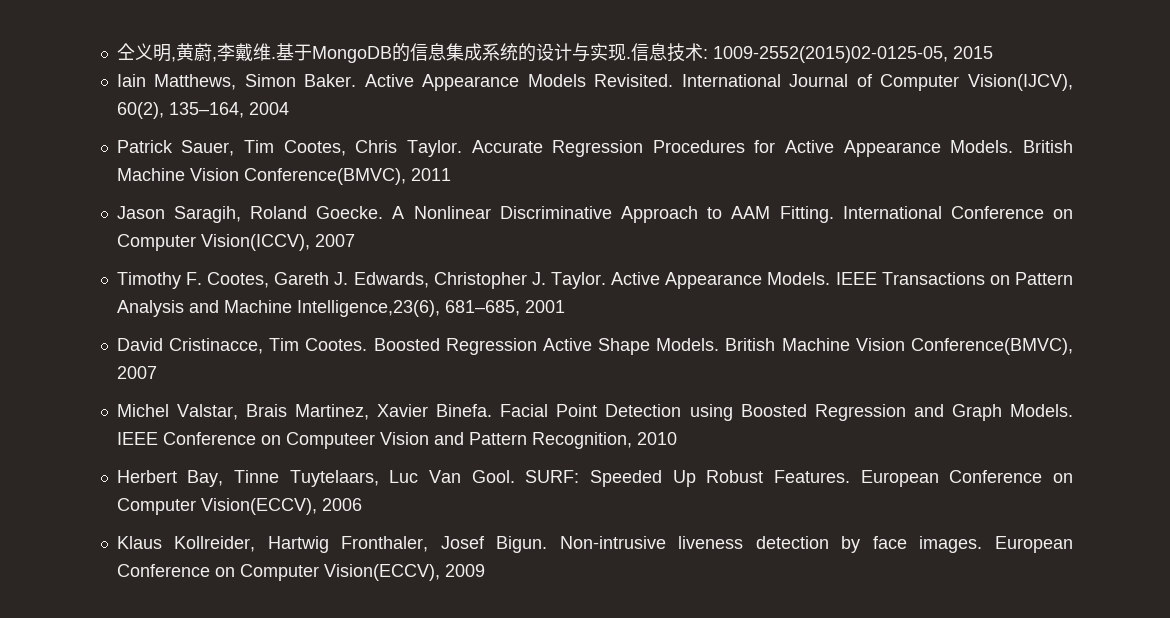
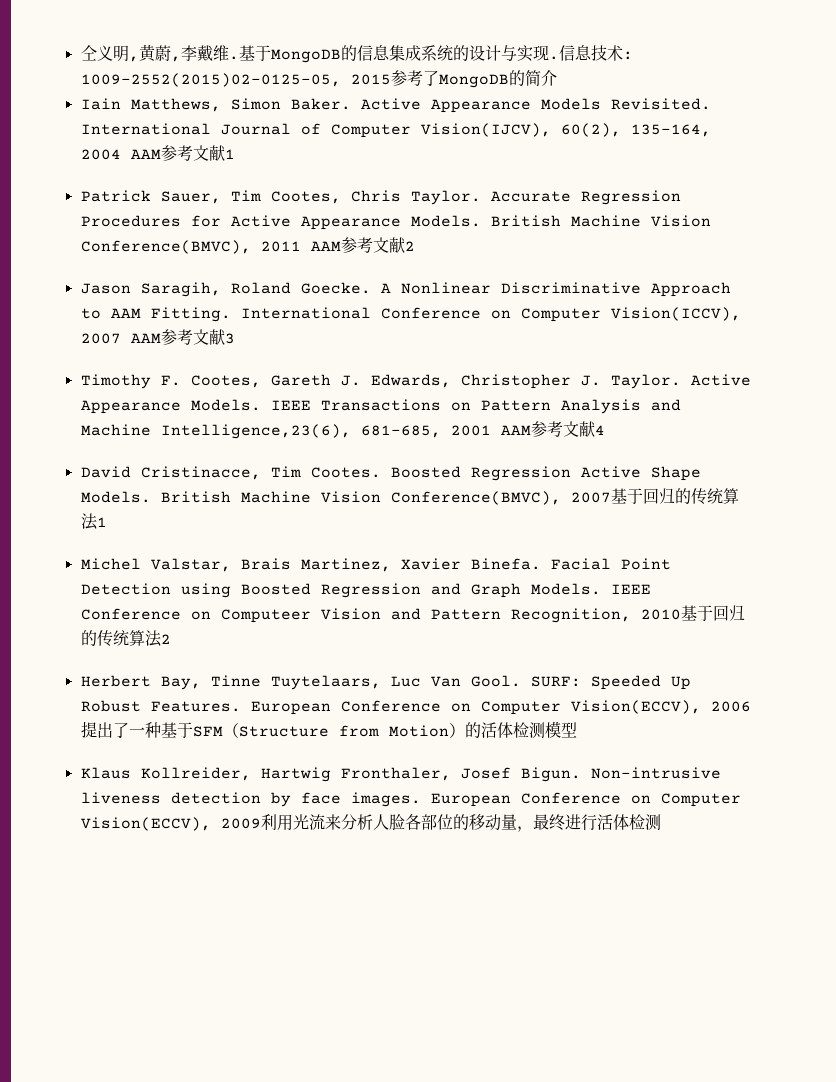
(993, 52) none -> [390,70,557,88] 参考了MongoDB的简介
(289, 108) none -> [130,145,235,161] AAM参考文献1
(451, 174) none -> [310,237,415,253] AAM参考文献2
(355, 240) none -> [130,329,235,345] AAM参考文献3
(565, 306) none -> [500,421,605,437] AAM参考文献4
(157, 372) none -> [610,488,739,505] [80,513,107,530] 基于回归的传统算法1
(677, 438) none -> [680,605,745,621] [80,630,171,647] 基于回归的传统算法2
(362, 504) none -> [80,721,577,738] 提出了一种基于SFM（Structure from Motion）的活体检测模型
(485, 570) none -> [260,814,661,832] 利用光流来分析人脸各部位的移动量，最终进行活体检测

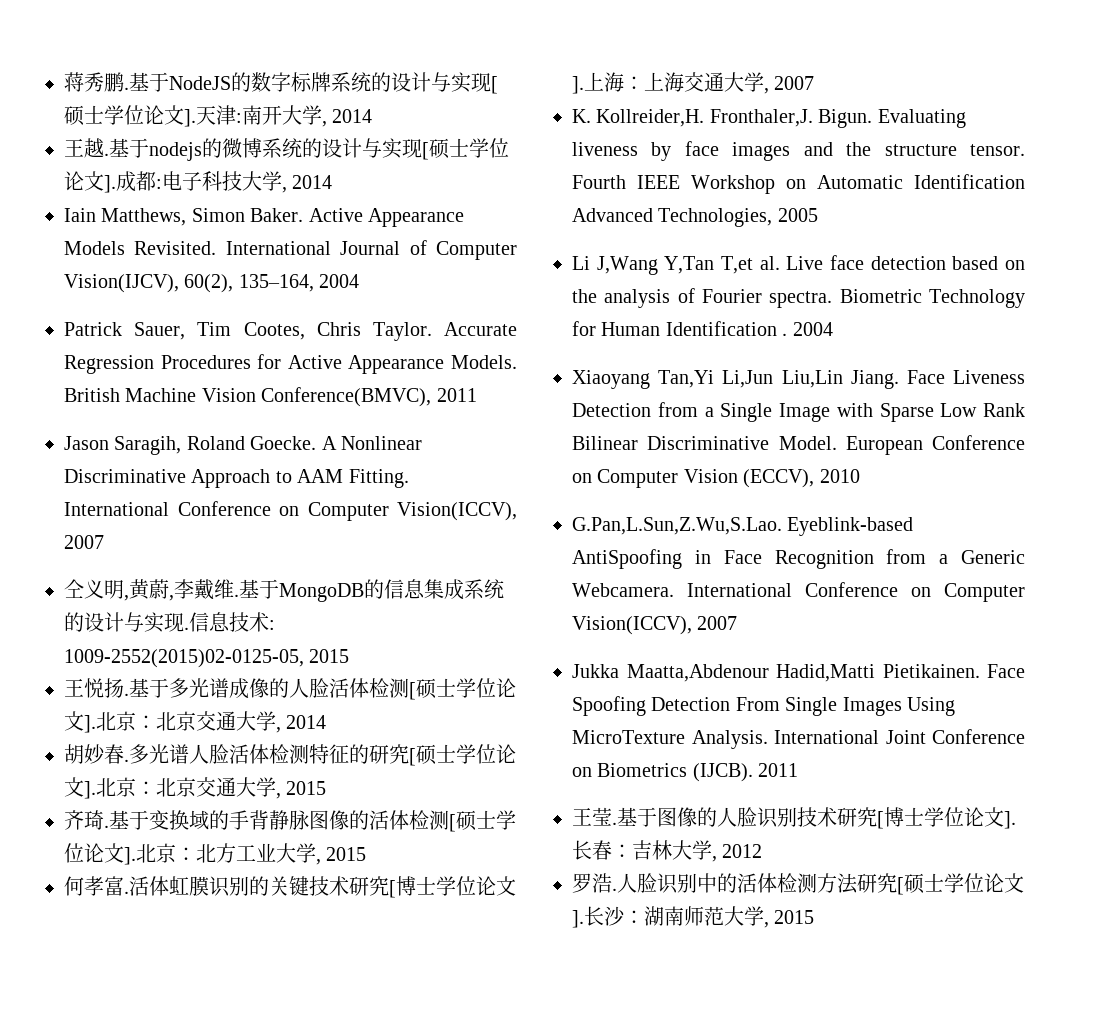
(80, 53) none -> [64,72,498,94] [64,105,373,127] [64,138,509,161] [64,171,333,193] [64,208,464,227] [64,240,517,260] [64,274,360,293] [64,322,517,341] [64,354,517,374] [64,387,477,407] [64,436,422,455] [64,469,409,488] [64,501,517,521] [64,535,104,549] 蒋秀鹏.基于NodeJS的数字标牌系统的设计与实现[硕士学位论文].天津:南开大学, 2014 // 王越.基于nodejs的微博系统的设计与实现[硕士学位论文].成都:电子科技大学, 2014 // Iain Matthews, Simon Baker. Active Appearance Models Revisited. International Journal of Computer Vision(IJCV), 60(2), 135–164, 2004 // Patrick Sauer, Tim Cootes, Chris Taylor. Accurate Regression Procedures for Active Appearance Models. British Machine Vision Conference(BMVC), 2011 // Jason Saragih, Roland Goecke. A Nonlinear Discriminative Approach to AAM Fitting. International Conference on Computer Vision(ICCV), 2007 //
[390,70,557,88] [80,98,711,113] [80,123,711,138] [80,145,235,161] [80,190,681,205] [80,215,711,230] [80,237,415,254] [80,282,731,297] [80,307,741,322] [80,329,235,345] [80,374,751,389] [80,399,681,414] [80,421,605,439] [80,466,701,481] [80,488,739,505] [80,513,107,530] [80,558,671,572] [80,583,651,598] [80,605,745,623] [80,630,171,647] [80,675,691,690] [80,700,751,715] [80,721,577,738] [80,767,721,782] [80,792,741,807] [80,814,661,832] 参考了MongoDB的简介 // Iain Matthews, Simon Baker. Active Appearance Models Revisited. International Journal of Computer Vision(IJCV), 60(2), 135–164, 2004 AAM参考文献1 // Patrick Sauer, Tim Cootes, Chris Taylor. Accurate Regression Procedures for Active Appearance Models. British Machine Vision Conference(BMVC), 2011 AAM参考文献2 // Jason Saragih, Roland Goecke. A Nonlinear Discriminative Approach to AAM Fitting. International Conference on Computer Vision(ICCV), 2007 AAM参考文献3 // Timothy F. Cootes, Gareth J. Edwards, Christopher J. Taylor. Active Appearance Models. IEEE Transactions on Pattern Analysis and Machine Intelligence,23(6), 681–685, 2001 AAM参考文献4 // David Cristinacce, Tim Cootes. Boosted Regression Active Shape Models. British Machine Vision Conference(BMVC), 2007基于回归的传统算法1 // Michel Valstar, Brais Martinez, Xavier Binefa. Facial Point Detection using Boosted Regression and Graph Models. IEEE Conference on Computeer Vision and Pattern Recognition, 2010基于回归的传统算法2 // Herbert Bay, Tinne Tuytelaars, Luc Van Gool. SURF: Speeded Up Robust Features. European Conference on Computer Vision(ECCV), 2006提出了一种基于SFM（Structure from Motion）的活体检测模型 // Klaus Kollreider, Hartwig Fronthaler, Josef Bigun. Non-intrusive liveness detection by face images. European Conference on Computer Vision(ECCV), 2009利用光流来分析人脸各部位的移动量，最终进行活体检测 -> [64,678,516,700] [64,711,327,733] [64,744,516,766] [64,777,327,799] [64,810,516,832] [64,843,367,865] [64,876,516,898] [572,72,815,94] [572,109,966,128] [572,141,1025,161] [572,174,1025,194] [572,208,818,227] [572,255,1025,275] [572,288,1025,308] [572,321,833,336] [572,370,1025,389] [572,402,1025,422] [572,435,1025,455] [572,469,860,488] [572,517,914,536] [572,549,1025,569] [572,582,1025,602] [572,616,738,635] [572,664,1025,682] [572,696,955,716] [572,729,1025,749] [572,763,799,782] [572,807,1016,829] [572,840,763,862] [572,873,1024,895] [572,906,815,928] // 王悦扬.基于多光谱成像的人脸活体检测[硕士学位论文].北京：北京交通大学, 2014 // 胡妙春.多光谱人脸活体检测特征的研究[硕士学位论文].北京：北京交通大学, 2015 // 齐琦.基于变换域的手背静脉图像的活体检测[硕士学位论文].北京：北方工业大学, 2015 // 何孝富.活体虹膜识别的关键技术研究[博士学位论文].上海：上海交通大学, 2007 // K. Kollreider,H. Fronthaler,J. Bigun. Evaluating liveness by face images and the structure tensor. Fourth IEEE Workshop on Automatic Identification Advanced Technologies, 2005 // Li J,Wang Y,Tan T,et al. Live face detection based on the analysis of Fourier spectra. Biometric Technology for Human Identification . 2004 // Xiaoyang Tan,Yi Li,Jun Liu,Lin Jiang. Face Liveness Detection from a Single Image with Sparse Low Rank Bilinear Discriminative Model. European Conference on Computer Vision (ECCV), 2010 // G.Pan,L.Sun,Z.Wu,S.Lao. Eyeblink-based AntiSpoofing in Face Recognition from a Generic Webcamera. International Conference on Computer Vision(ICCV), 2007 // Jukka Maatta,Abdenour Hadid,Matti Pietikainen. Face Spoofing Detection From Single Images Using MicroTexture Analysis. International Joint Conference on Biometrics (IJCB). 2011 // 王莹.基于图像的人脸识别技术研究[博士学位论文].长春：吉林大学, 2012 // 罗浩.人脸识别中的活体检测方法研究[硕士学位论文].长沙：湖南师范大学, 2015

